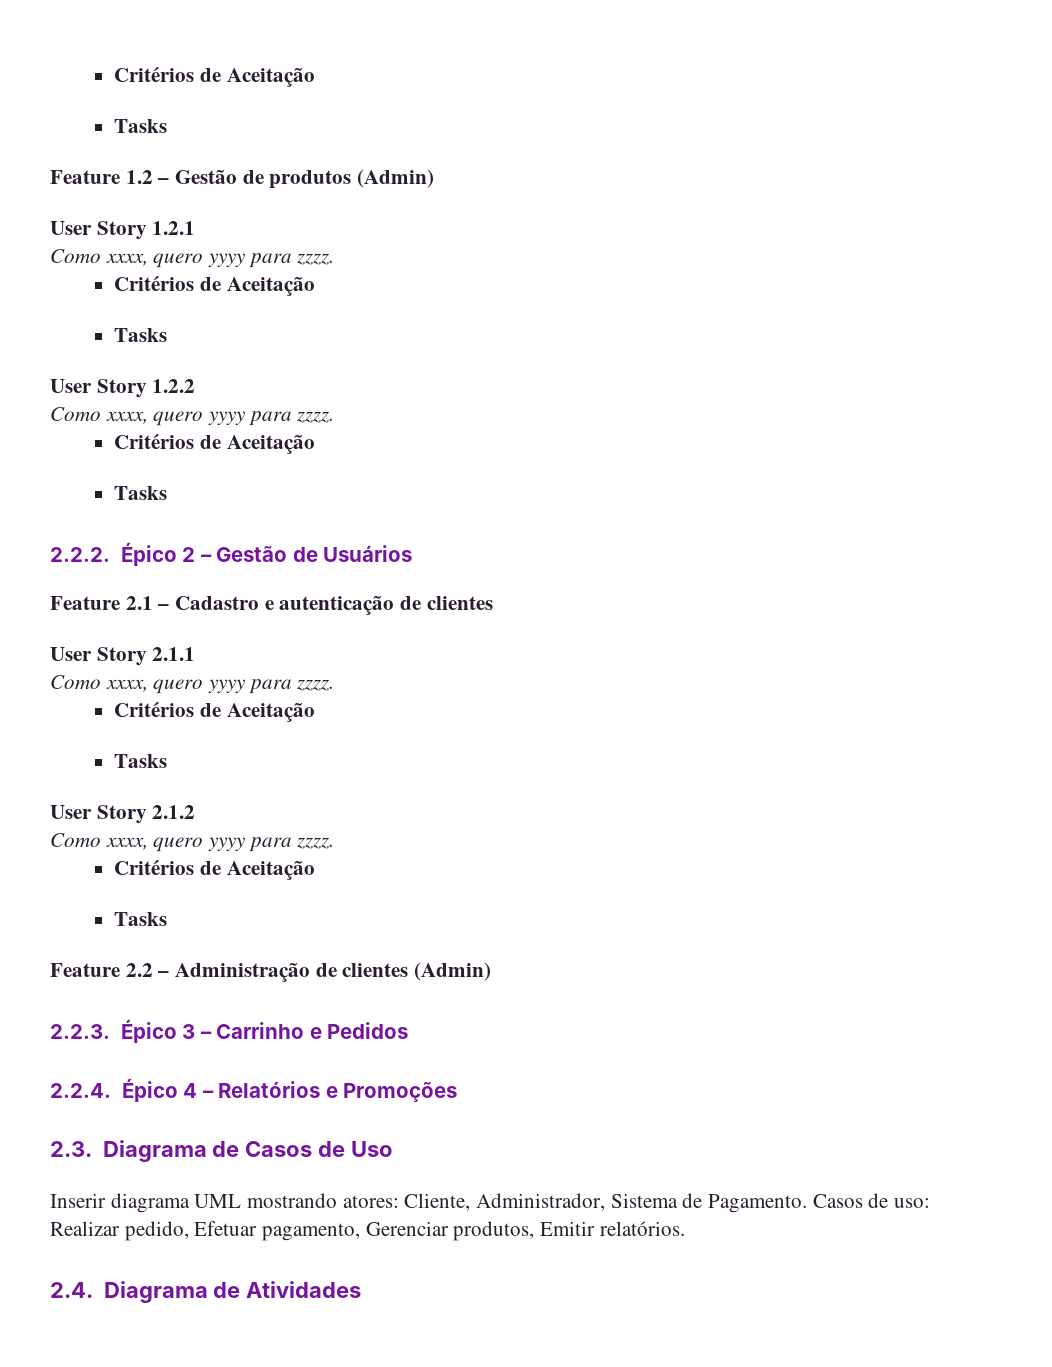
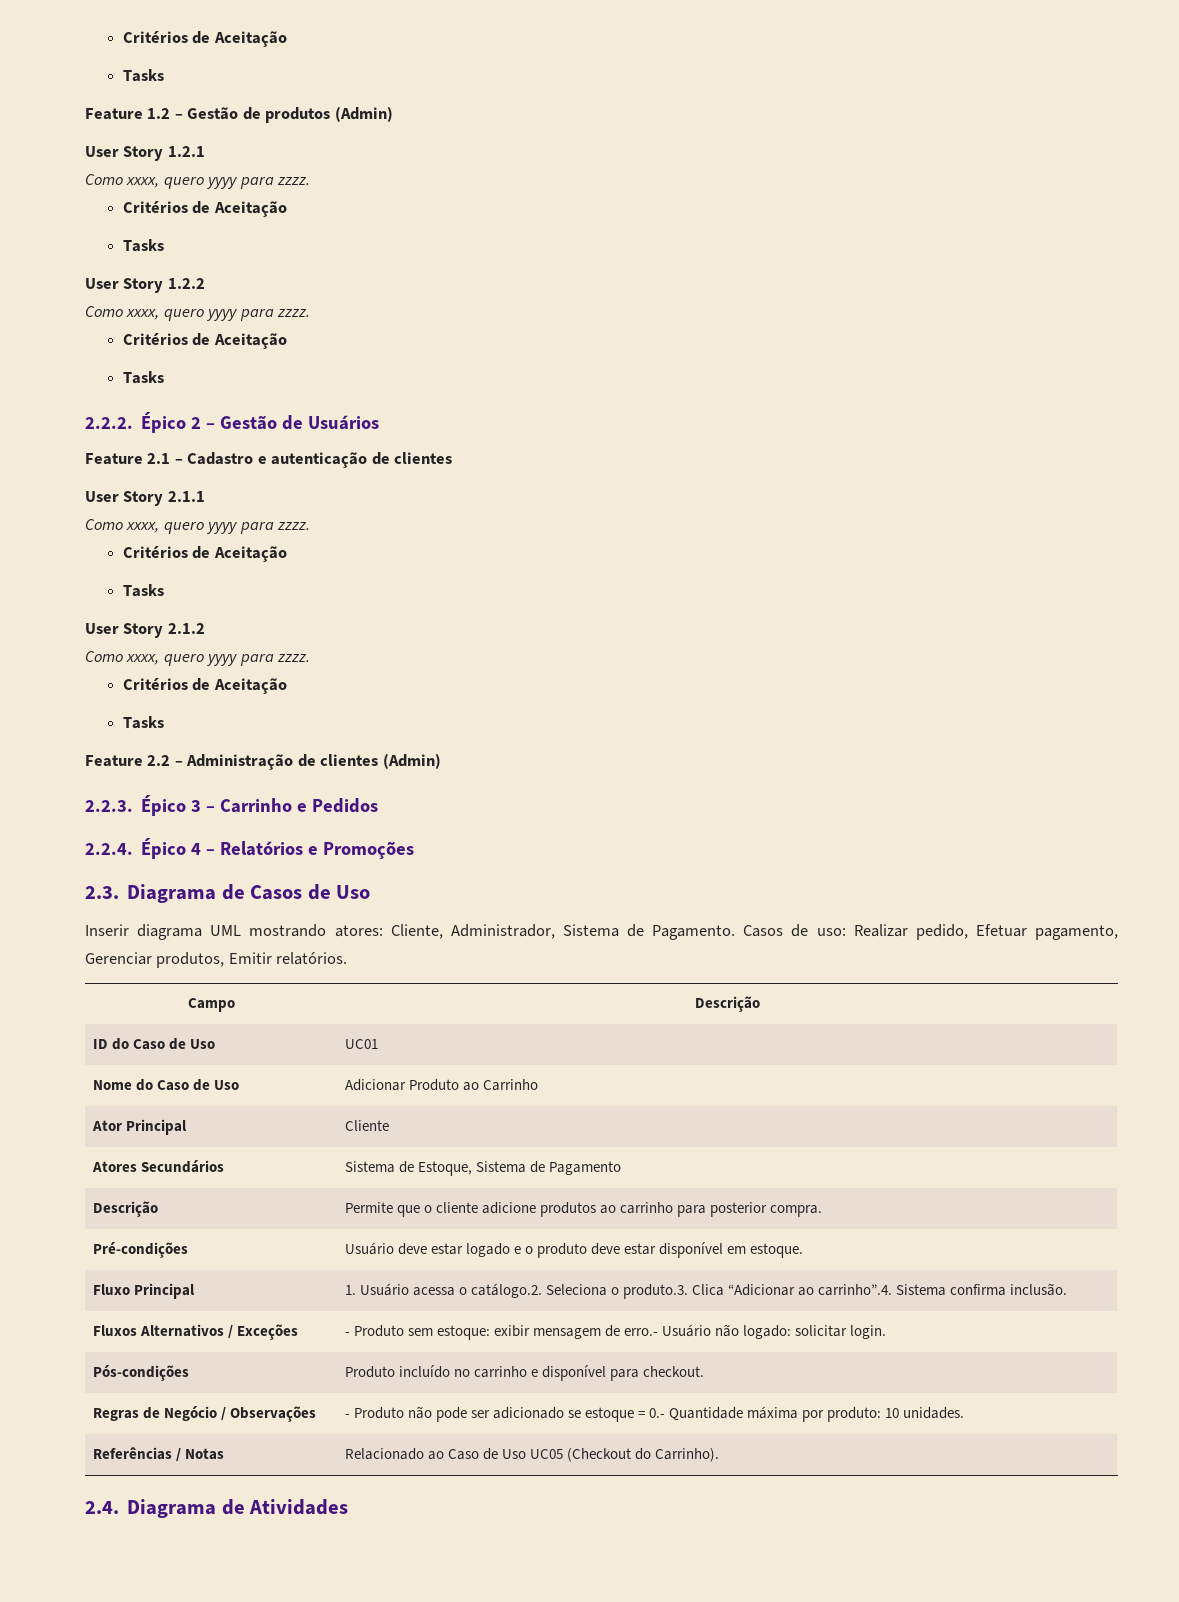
(685, 1228) none -> [188,998,235,1012] [695,996,760,1012] [92,1038,215,1050] [344,1039,378,1049] [92,1079,239,1091] [344,1079,538,1091] [91,1119,187,1135] [344,1120,389,1131] [91,1160,224,1173] [344,1161,621,1176] [92,1201,158,1217] [344,1202,823,1217] [92,1242,188,1258] [344,1242,804,1258] [92,1283,195,1299] [344,1283,1068,1299] [92,1324,298,1340] [344,1324,887,1340] [92,1365,189,1381] [344,1365,704,1381] [92,1406,316,1422] [344,1406,965,1422] [92,1447,224,1462] [344,1448,720,1462] // Campo | Descrição // ID do Caso de Uso | UC01 // Nome do Caso de Uso | Adicionar Produto ao Carrinho // Ator Principal | Cliente // Atores Secundários | Sistema de Estoque, Sistema de Pagamento // Descrição | Permite que o cliente adicione produtos ao carrinho para posterior compra. // Pré-condições | Usuário deve estar logado e o produto deve estar disponível em estoque. // Fluxo Principal | 1. Usuário acessa o catálogo.2. Seleciona o produto.3. Clica “Adicionar ao carrinho”.4. Sistema confirma inclusão. // Fluxos Alternativos / Exceções | - Produto sem estoque: exibir mensagem de erro.- Usuário não logado: solicitar login. // Pós-condições | Produto incluído no carrinho e disponível para checkout. // Regras de Negócio / Observações | - Produto não pode ser adicionado se estoque = 0.- Quantidade máxima por produto: 10 unidades. // Referências / Notas | Relacionado ao Caso de Uso UC05 (Checkout do Carrinho).

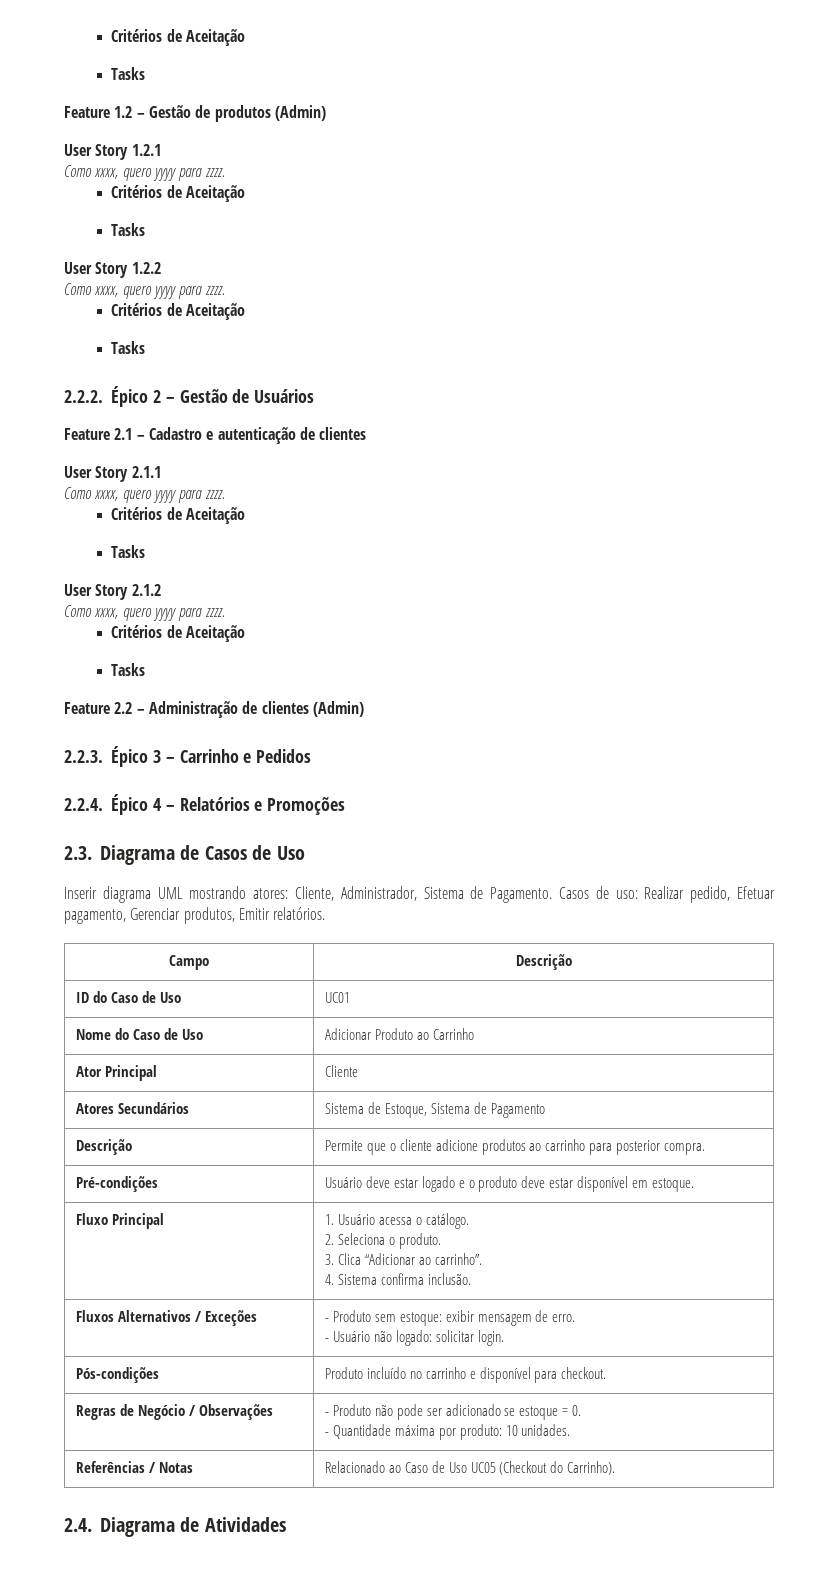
[470,1283,688,1299] catálogo.2. Seleciona o produto.3. -> [425,1213,469,1229] [324,1233,441,1249] [324,1254,334,1265] catálogo. // 2. Seleciona o produto. // 3.
[818,1284,893,1296] carrinho”.4. -> [434,1253,482,1265] [324,1274,334,1285] carrinho”. // 4.
[623,1328,658,1336] erro.- -> [552,1314,576,1322] [324,1338,329,1342] erro. // -
[649,1408,666,1418] 0.- -> [572,1405,582,1416] [324,1432,329,1436] 0. // -

